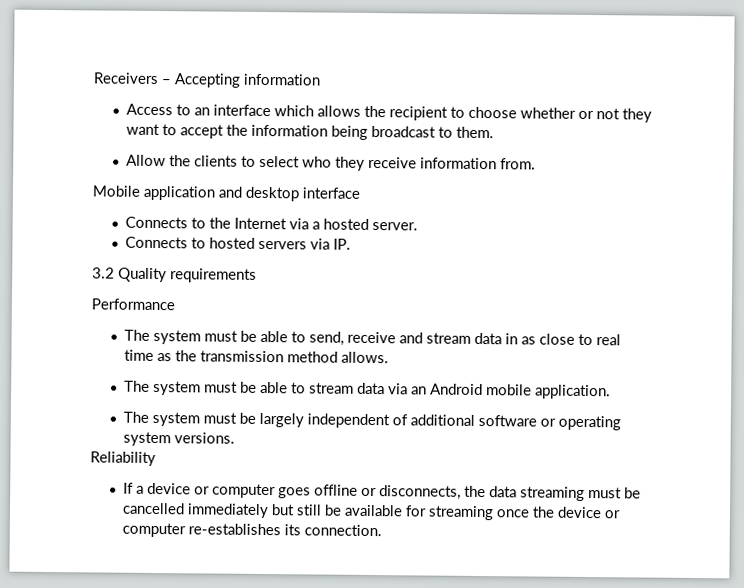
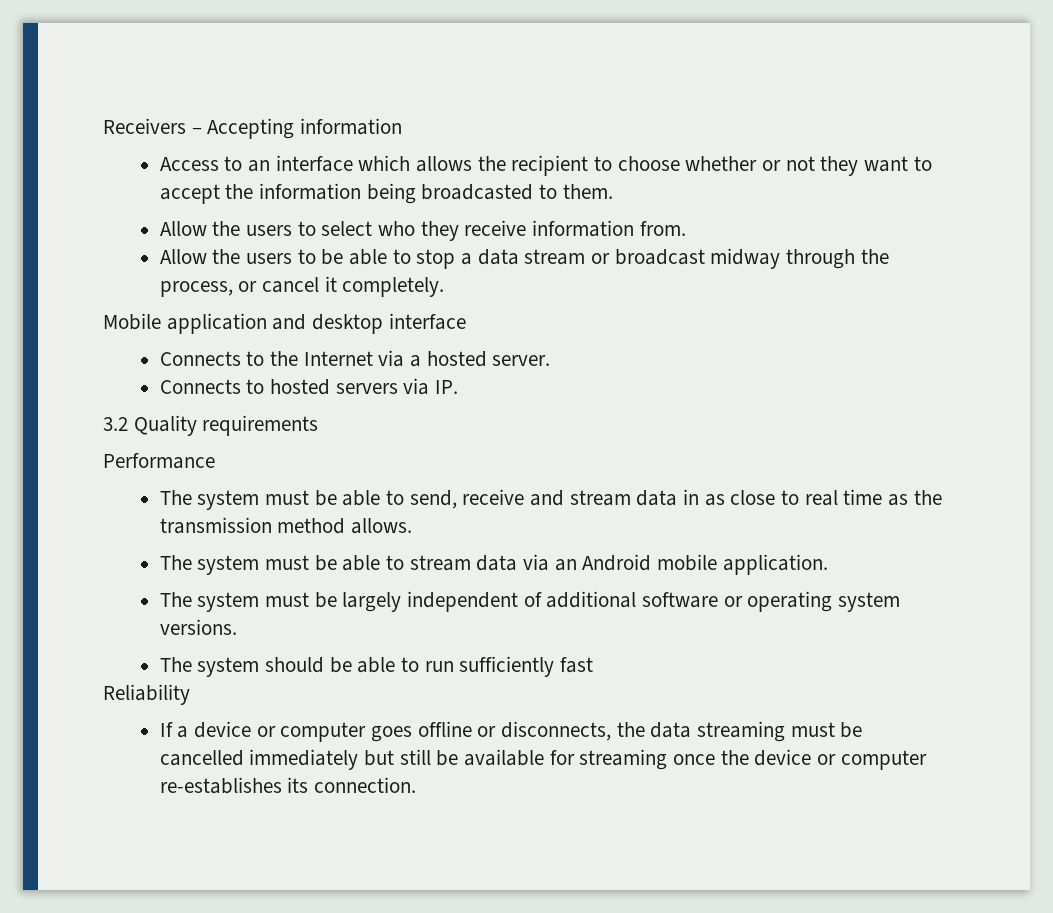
[370,125,436,138] broadcast -> [421,184,534,200] broadcasted
[193,155,238,167] clients -> [245,225,292,236] users
(536, 164) none -> [159,248,889,269] [159,276,445,297] // Allow the users to be able to stop a data stream or broadcast midway through the process, or cancel it completely.
(235, 438) none -> [159,656,593,677] // The system should be able to run sufficiently fast

